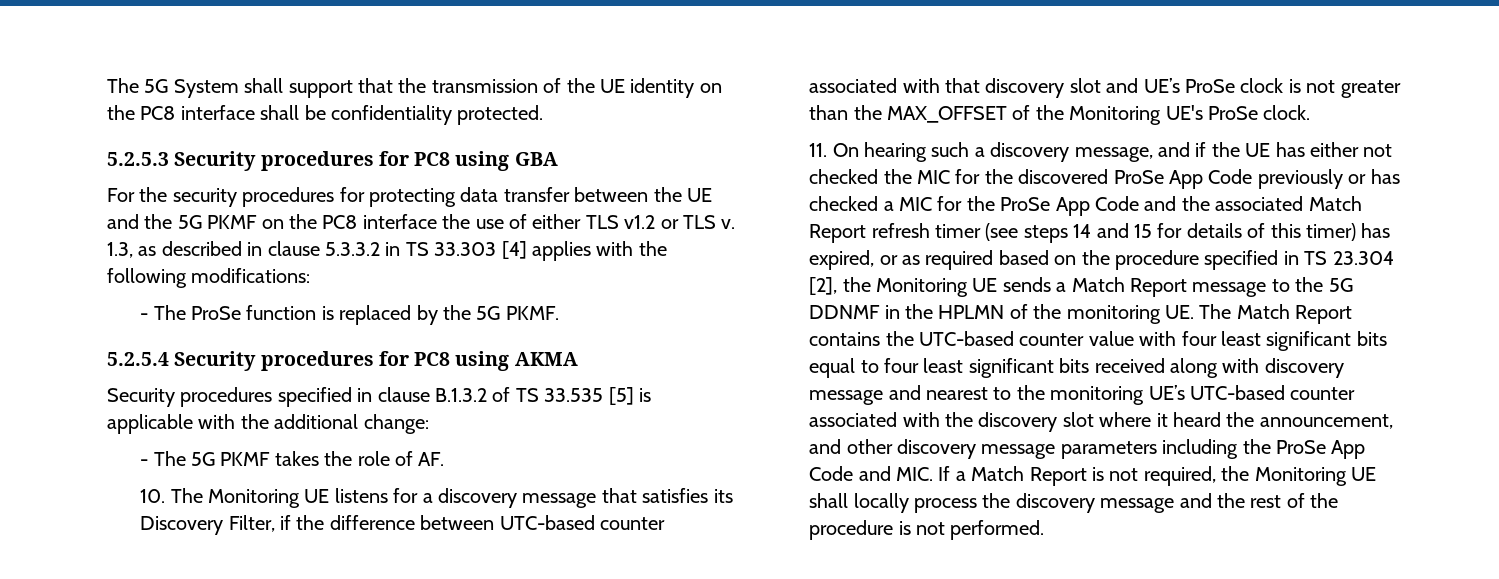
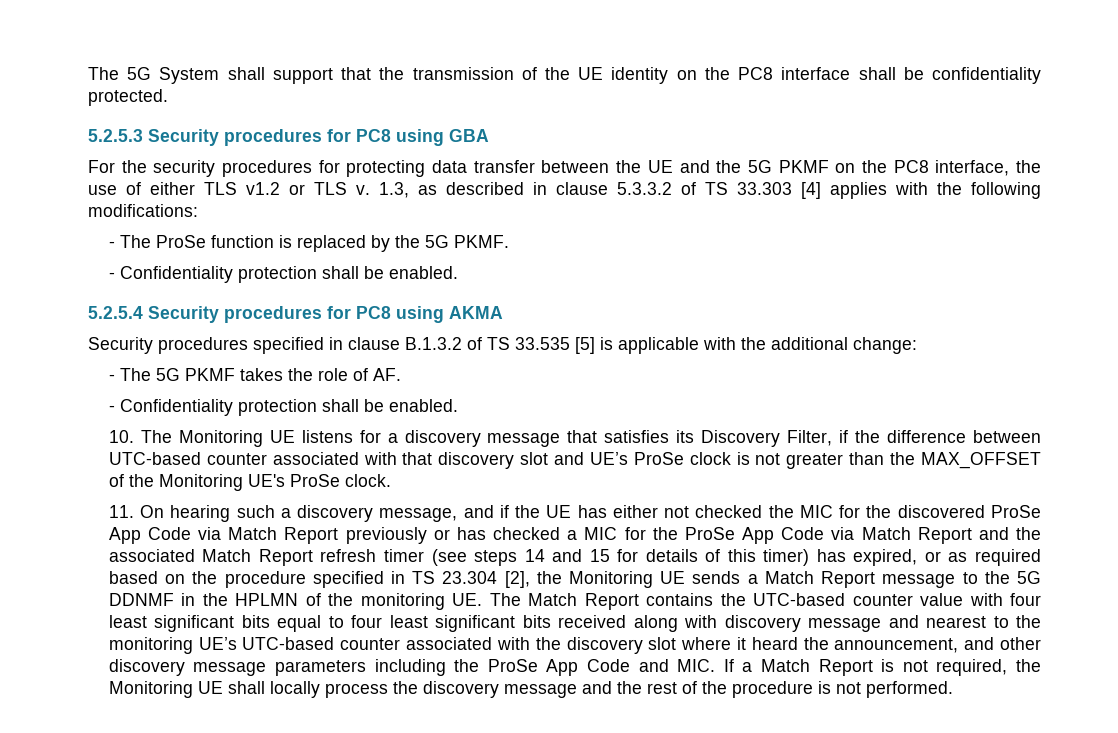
[362,214,437,229] interface -> [935,160,1010,176] interface,
[385,242,401,256] in -> [681,182,696,195] of
(559, 313) none -> [108,266,458,283] // - Confidentiality protection shall be enabled.
(445, 459) none -> [108,399,458,416] // - Confidentiality protection shall be enabled.
(1253, 176) none -> [198,527,339,544] via Match Report
(1139, 203) none -> [831,527,972,544] via Match Report

